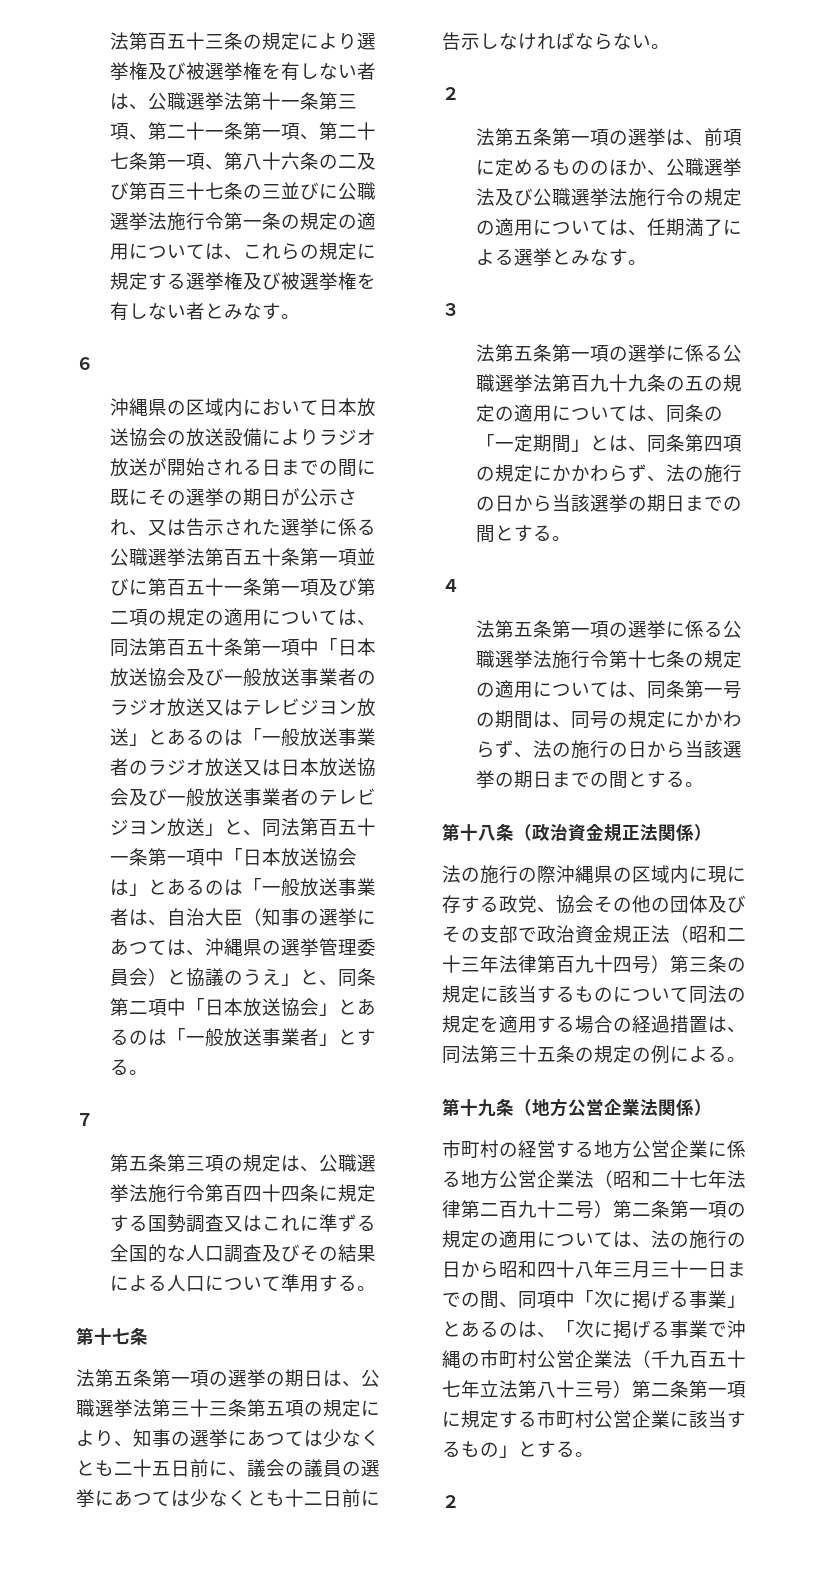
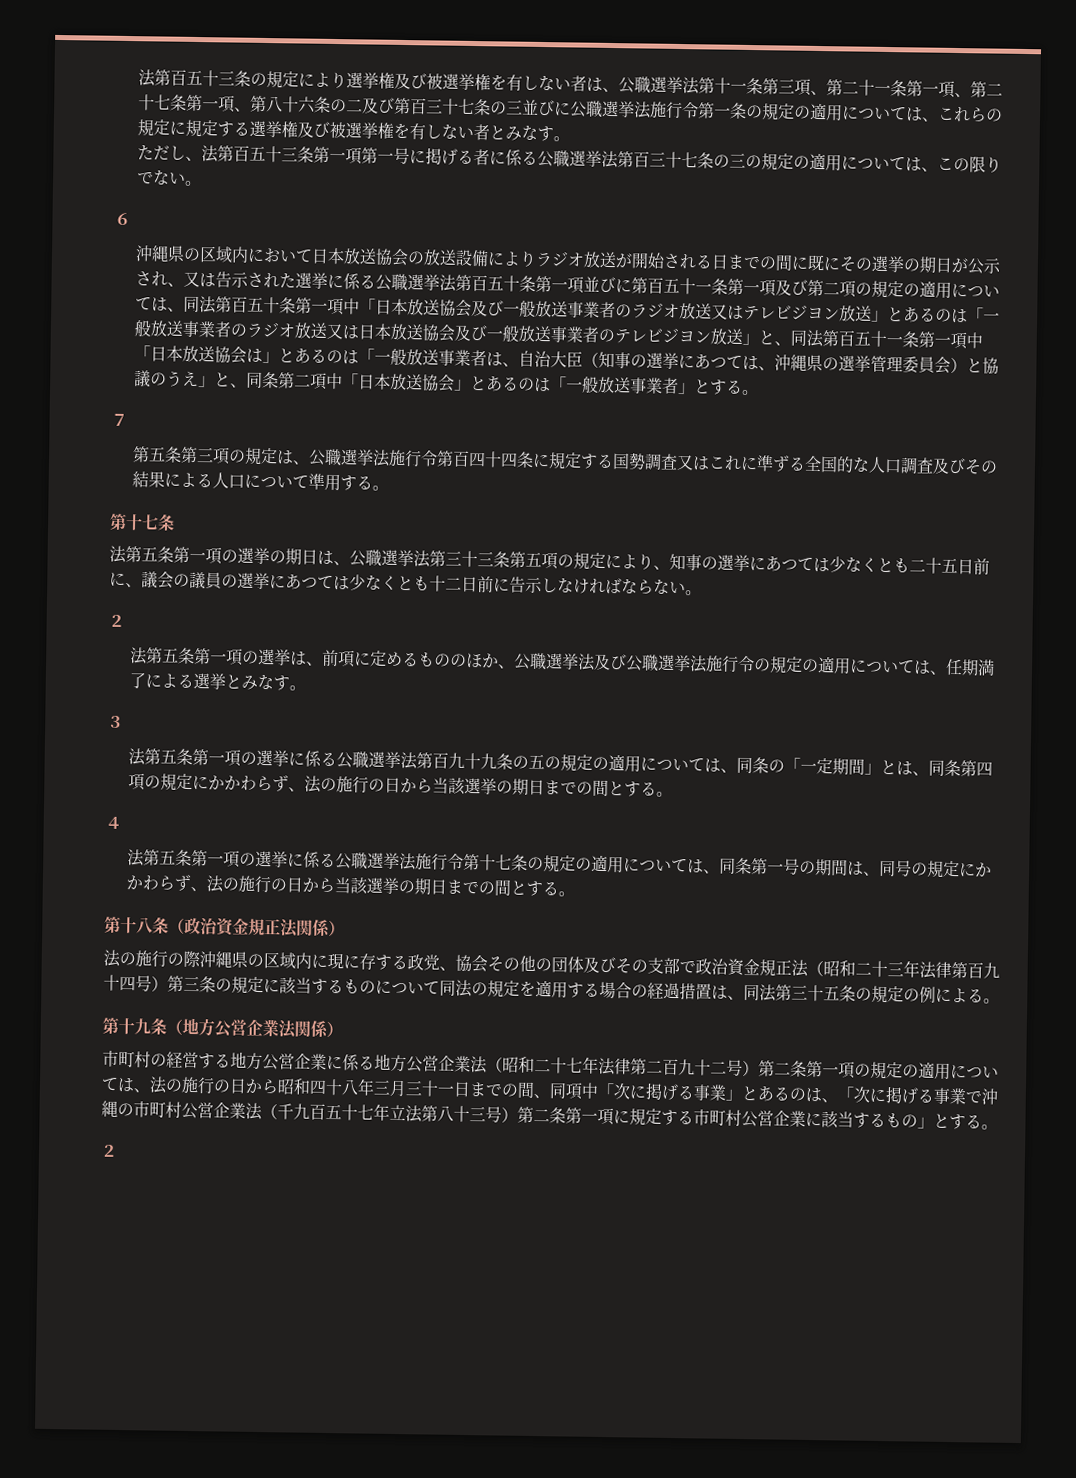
(300, 316) none -> [137,145,1003,173] [136,169,203,187] // ただし、法第百五十三条第一項第一号に掲げる者に係る公職選挙法第百三十七条の三の規定の適用については、この限りでない。

